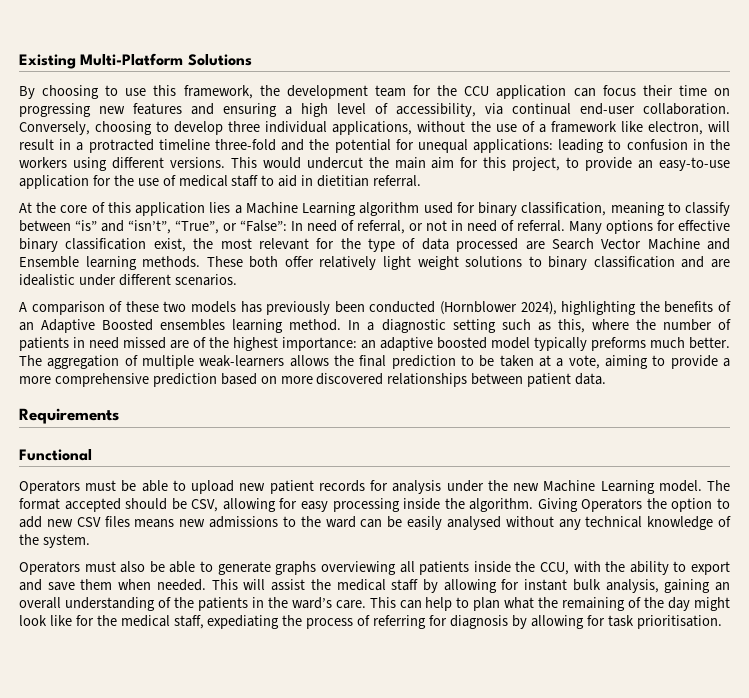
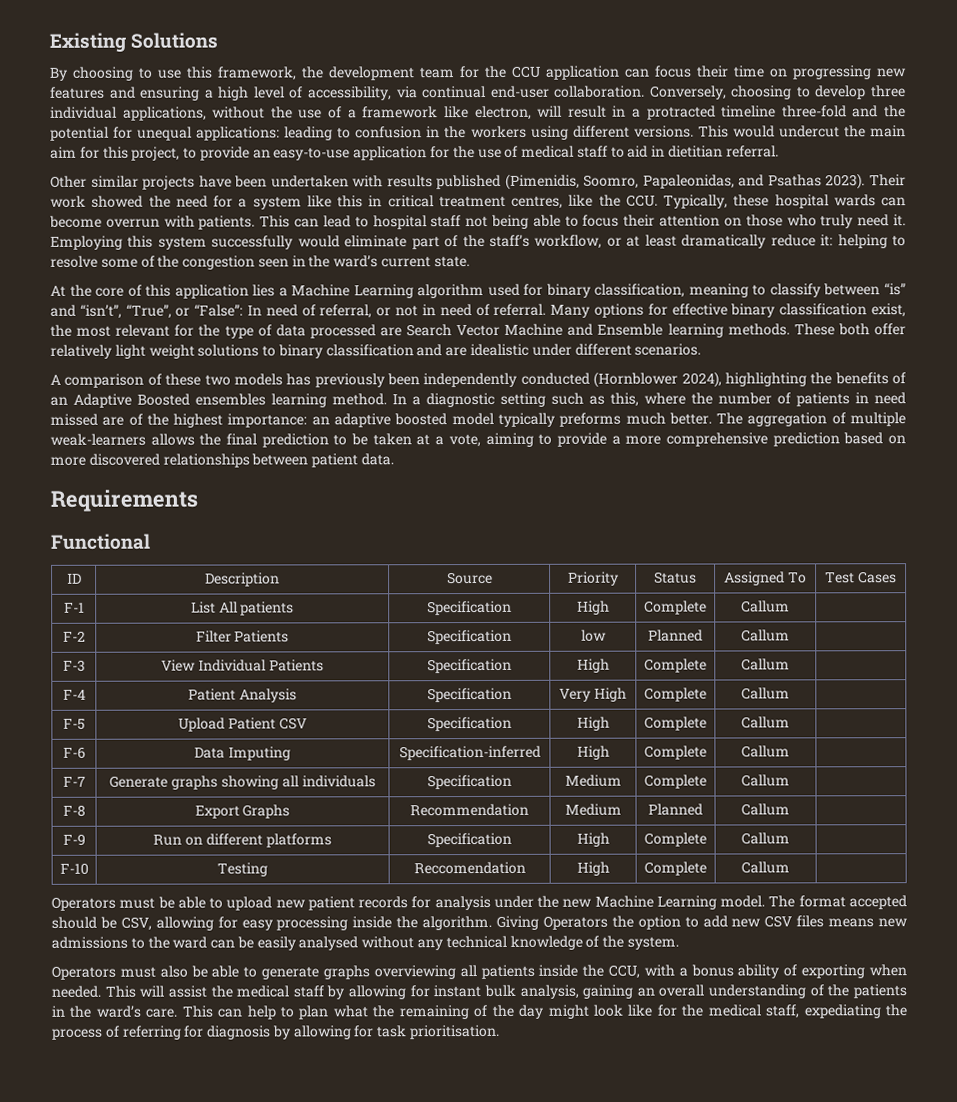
[80,53,184,66] Multi-Platform -> (126, 42) none
(422, 181) none -> [50,173,906,190] [50,194,906,210] [49,214,907,230] [50,234,907,250] [50,255,470,270] // Other similar projects have been undertaken with results published (Pimenidis, Soomro, Papaleonidas, and Psathas 2023). Their work showed the need for a system like this in critical treatment centres, like the CCU. Typically, these hospital wards can become overrun with patients. This can lead to hospital staff not being able to focus their attention on those who truly need it. Employing this system successfully would eliminate part of the staff’s workflow, or at least dramatically reduce it: helping to resolve some of the congestion seen in the ward’s current state.
(365, 307) none -> [423,372,518,388] independently
(92, 455) none -> [66,573,82,584] [205,572,280,587] [446,571,493,585] [567,571,619,586] [654,571,697,584] [724,571,807,586] [825,571,897,584] [63,602,85,613] [190,601,295,616] [427,600,512,616] [576,600,610,615] [644,600,707,615] [741,600,790,613] [62,630,86,642] [195,630,290,643] [427,629,512,645] [580,629,607,642] [648,629,703,642] [741,629,790,642] [62,659,86,672] [161,659,324,672] [427,658,512,674] [576,658,610,673] [644,658,707,673] [741,658,790,671] [62,689,86,700] [188,688,297,703] [427,687,512,703] [559,687,627,702] [644,687,707,702] [741,687,790,700] [63,718,85,730] [178,717,307,732] [427,716,512,732] [576,716,610,731] [644,716,707,731] [741,716,790,729] [62,746,86,759] [194,746,291,761] [398,745,541,761] [576,745,610,760] [644,745,707,760] [741,745,790,758] [62,776,86,787] [109,775,376,790] [427,774,512,790] [564,774,622,787] [644,774,707,789] [741,774,790,787] [62,804,86,817] [194,804,291,819] [410,803,529,817] [564,803,622,816] [648,803,703,816] [741,803,790,816] [62,833,86,846] [153,833,332,848] [427,832,512,848] [576,832,610,847] [644,832,707,847] [741,832,790,845] [59,862,89,875] [217,862,268,877] [413,861,526,875] [576,861,610,876] [644,861,707,876] [741,861,790,874] // ID | Description | Source | Priority | Status | Assigned To | Test Cases // F-1 | List All patients | Specification | High | Complete | Callum | // F-2 | Filter Patients | Specification | low | Planned | Callum | // F-3 | View Individual Patients | Specification | High | Complete | Callum | // F-4 | Patient Analysis | Specification | Very High | Complete | Callum | // F-5 | Upload Patient CSV | Specification | High | Complete | Callum | // F-6 | Data Imputing | Specification-inferred | High | Complete | Callum | // F-7 | Generate graphs showing all individuals | Specification | Medium | Complete | Callum | // F-8 | Export Graphs | Recommendation | Medium | Planned | Callum | // F-9 | Run on different platforms | Specification | High | Complete | Callum | // F-10 | Testing | Reccomendation | High | Complete | Callum |
[605,561,730,575] [19,579,113,591] the ability to export and save them -> [678,964,866,979] a bonus ability of exporting

